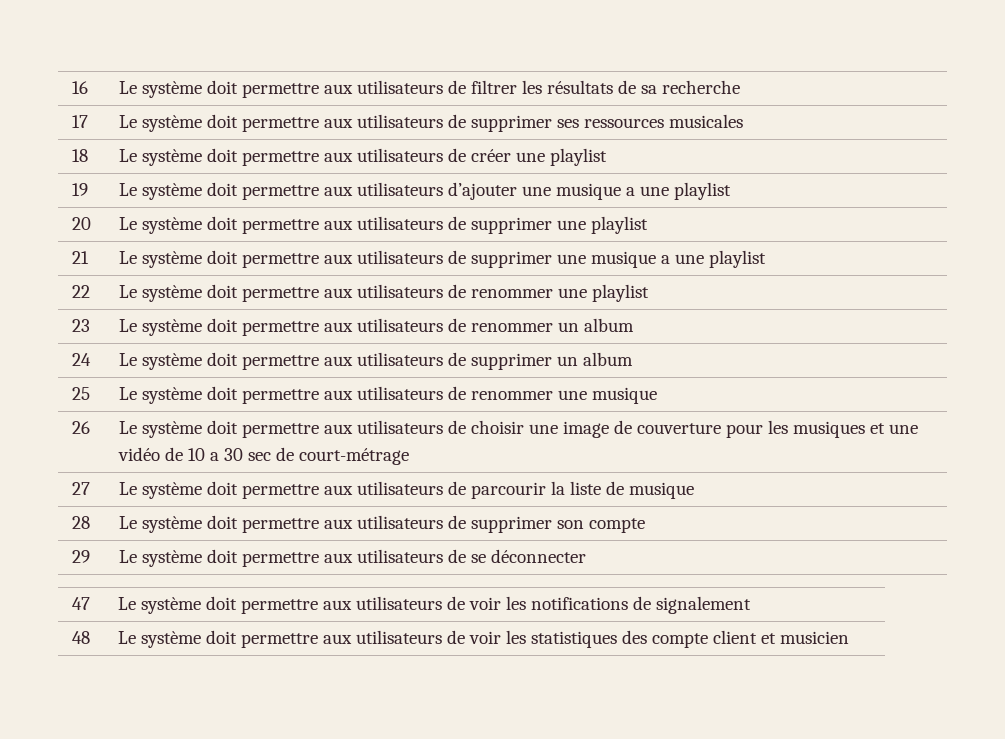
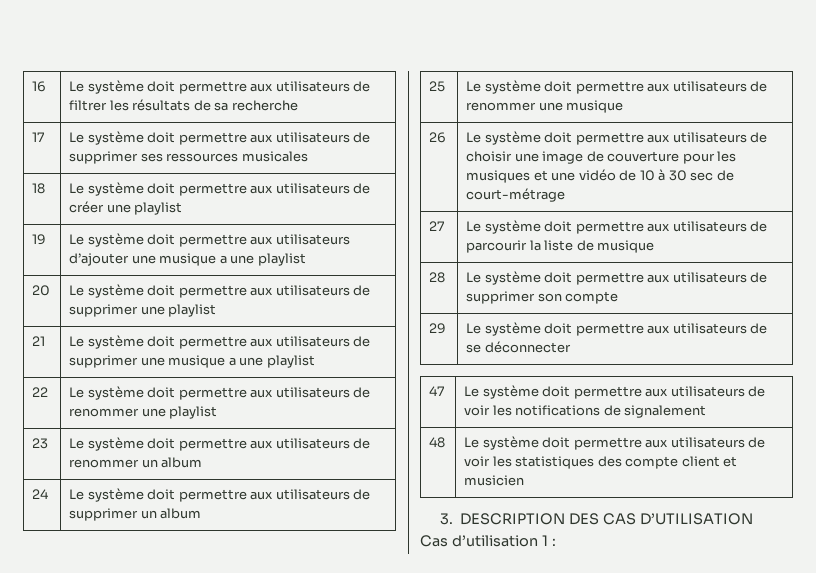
[209,452,219,461] a -> [658,169,666,181] à
(849, 637) none -> [440,513,754,525] [420,535,556,547] // 3. DESCRIPTION DES CAS D’UTILISATION // Cas d’utilisation 1 :

